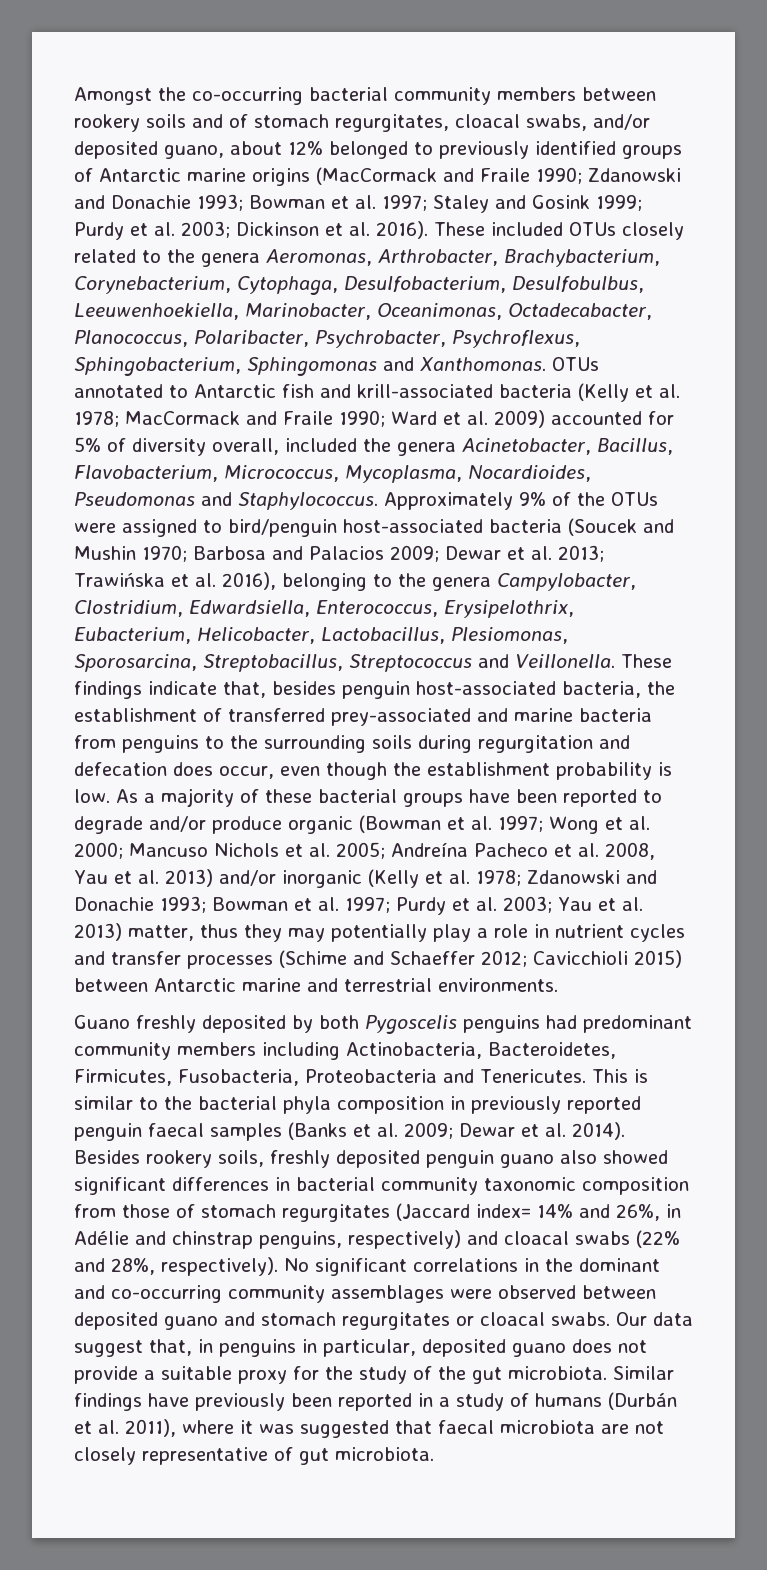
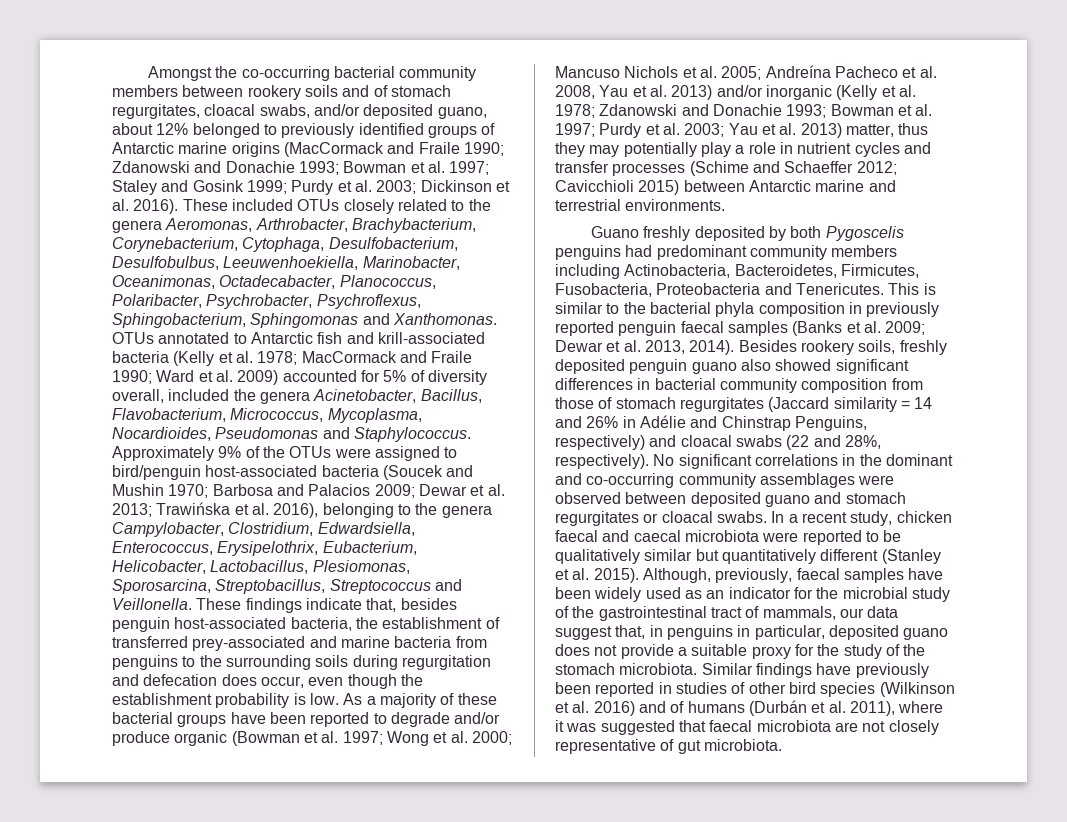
(566, 1130) none -> [644,340,685,354] 2013,
[484,1177,576,1191] taxonomic -> (797, 385) none
[476,1204,660,1221] index= 14% and 26%, -> [833,397,933,412] [555,416,619,428] similarity = 14 and 26%
[172,1231,342,1249] chinstrap penguins, -> [721,416,867,431] Chinstrap Penguins,
[636,1230,680,1248] (22% -> [786,435,810,450] (22
[616,1312,647,1326] Our -> [771,511,952,526] [555,530,902,545] [555,549,941,564] [555,568,944,583] [555,587,950,602] [555,606,864,621] In a recent study, chicken faecal and caecal microbiota were reported to be qualitatively similar but quantitatively different (Stanley et al. 2015). Although, previously, faecal samples have been widely used as an indicator for the microbial study of the gastrointestinal tract of mammals, our
[472,1367,502,1384] gut -> [555,663,615,675] stomach
[439,1393,504,1411] a study -> [675,682,955,697] [555,701,666,716] studies of other bird species (Wilkinson et al. 2016) and

